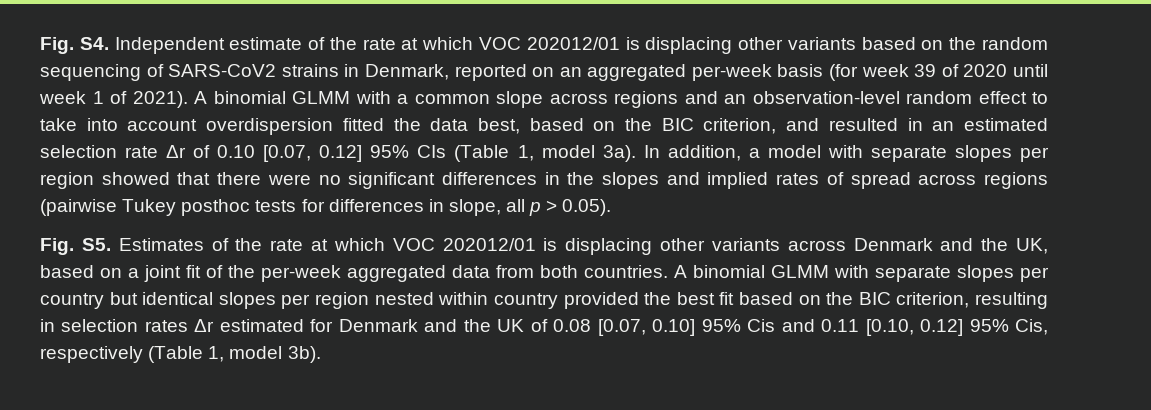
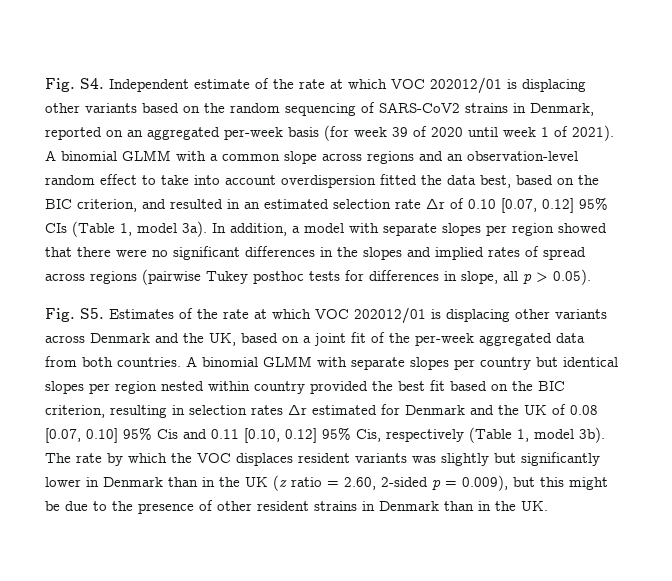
(321, 354) none -> [45,452,600,466] [45,475,608,491] [45,500,548,514] The rate by which the VOC displaces resident variants was slightly but significantly lower in Denmark than in the UK (z ratio = 2.60, 2-sided p = 0.009), but this might be due to the presence of other resident strains in Denmark than in the UK.

